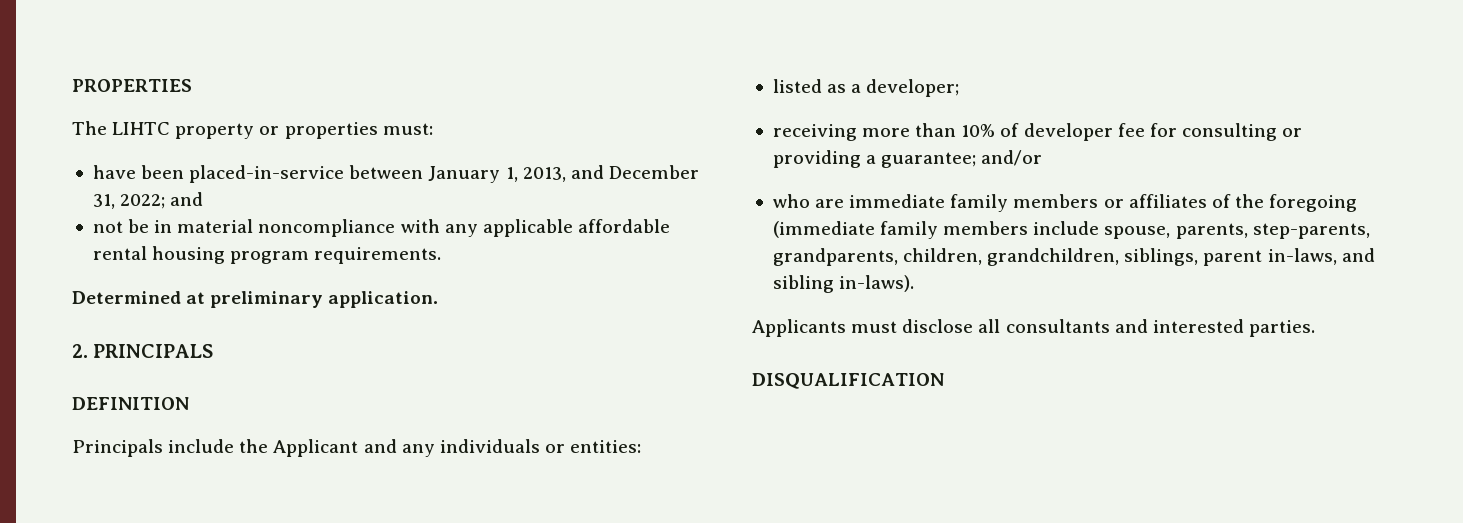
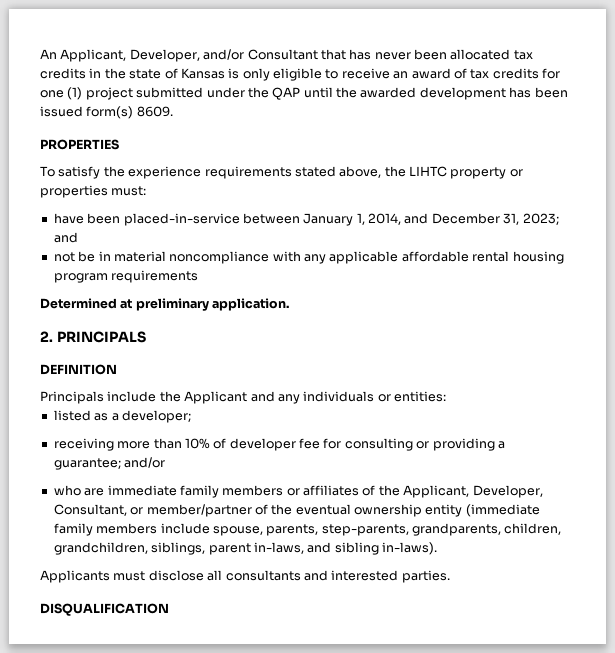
[72,79,192,92] [72,121,107,135] PROPERTIES // The -> [40,49,533,62] [40,68,560,81] [40,87,568,100] [40,106,173,119] [40,139,119,150] [40,166,406,179] An Applicant, Developer, and/or Consultant that has never been allocated tax credits in the state of Kansas is only eligible to receive an award of tax credits for one (1) project submitted under the QAP until the awarded development has been issued form(s) 8609. // PROPERTIES // To satisfy the experience requirements stated above, the
[522,167,566,182] 2013, -> [368,213,401,225] 2014,
[120,194,166,209] 2022; -> [522,213,559,225] 2023;
[314,247,442,264] requirements. -> [111,270,199,283] requirements
[1269,194,1358,212] foregoing -> [403,485,543,498] [53,504,463,517] Applicant, Developer, Consultant, or member/partner of the eventual ownership entity

